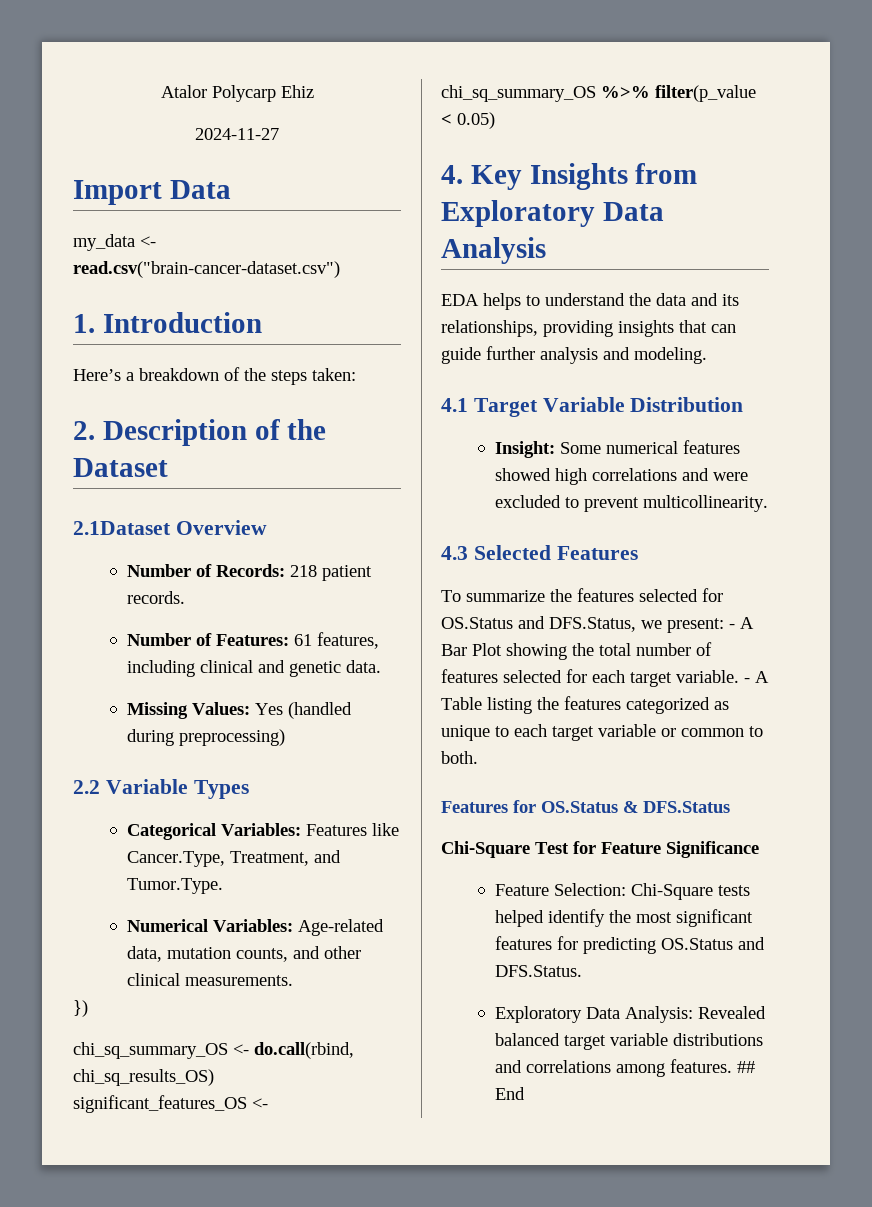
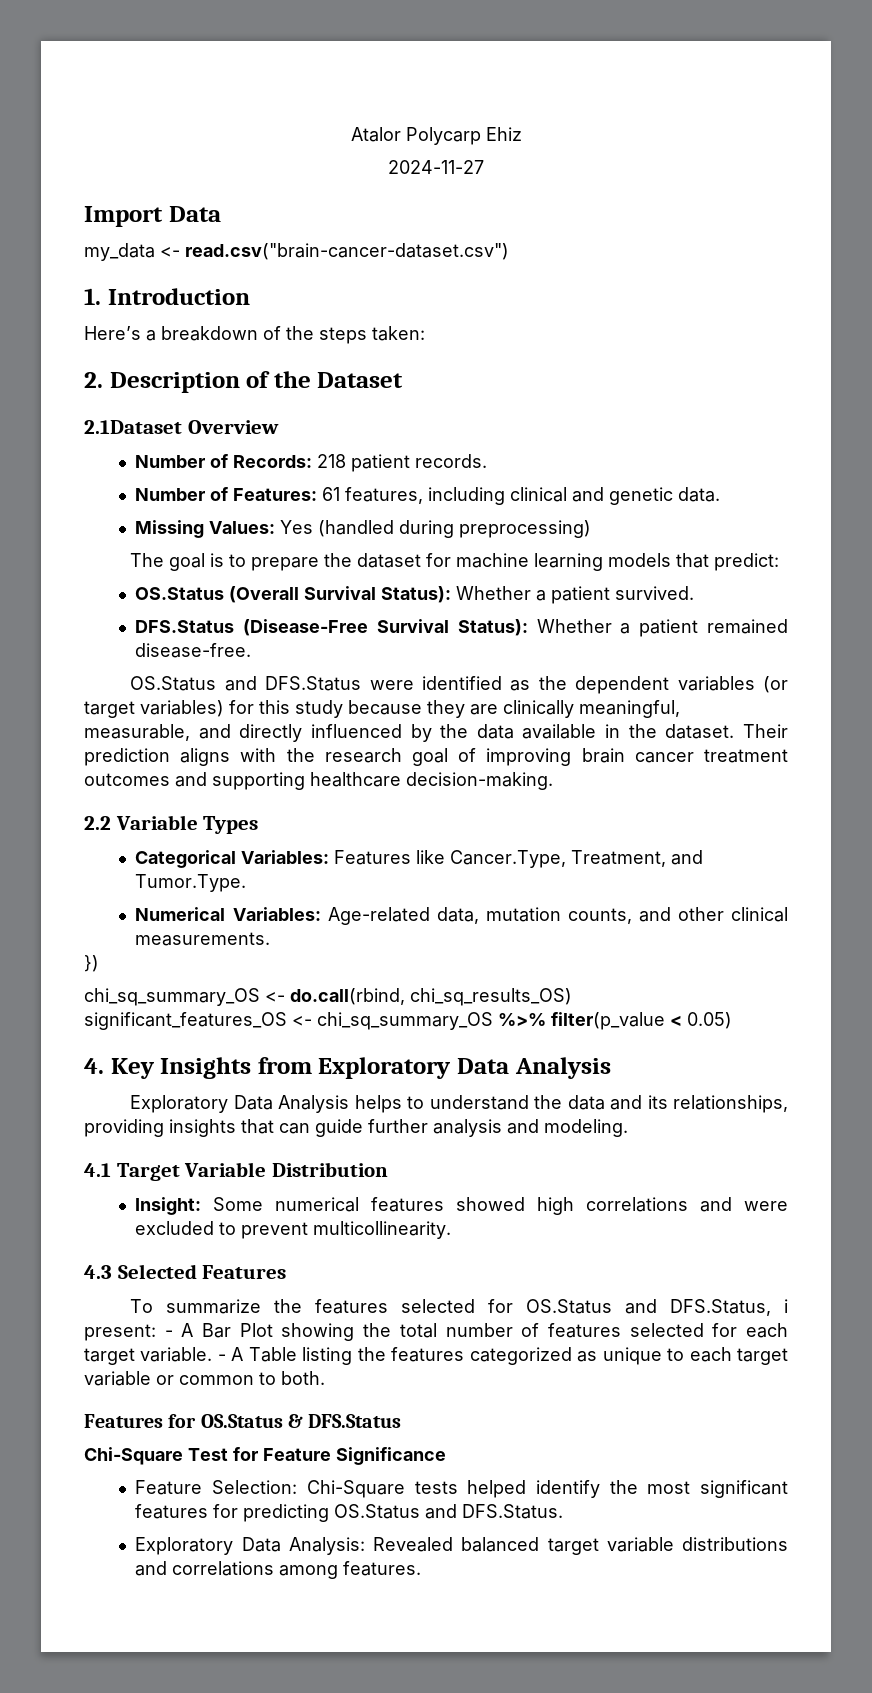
(285, 737) none -> [130,553,780,571] [135,586,695,604] [135,619,788,637] [135,643,252,658] [130,676,788,694] [84,700,680,718] [84,724,788,742] [84,748,788,766] [84,772,553,790] // The goal is to prepare the dataset for machine learning models that predict: // OS.Status (Overall Survival Status): Whether a patient survived. // DFS.Status (Disease-Free Survival Status): Whether a patient remained disease-free. // OS.Status and DFS.Status were identified as the dependent variables (or target variables) for this study because they are clinically meaningful, measurable, and directly influenced by the data available in the dataset. Their prediction aligns with the research goal of improving brain cancer treatment outcomes and supporting healthcare decision-making.
[441,294,479,306] EDA -> [130,1095,350,1113] Exploratory Data Analysis
[641,620,662,629] we -> [784,1299,788,1313] i
[736,1061,755,1073] [494,1087,525,1100] ## End -> (422, 1568) none

